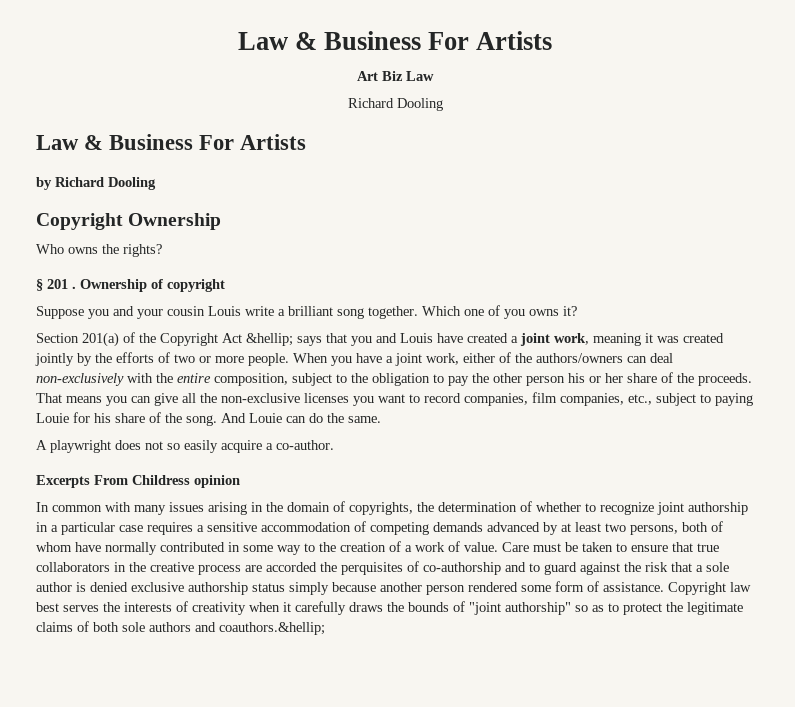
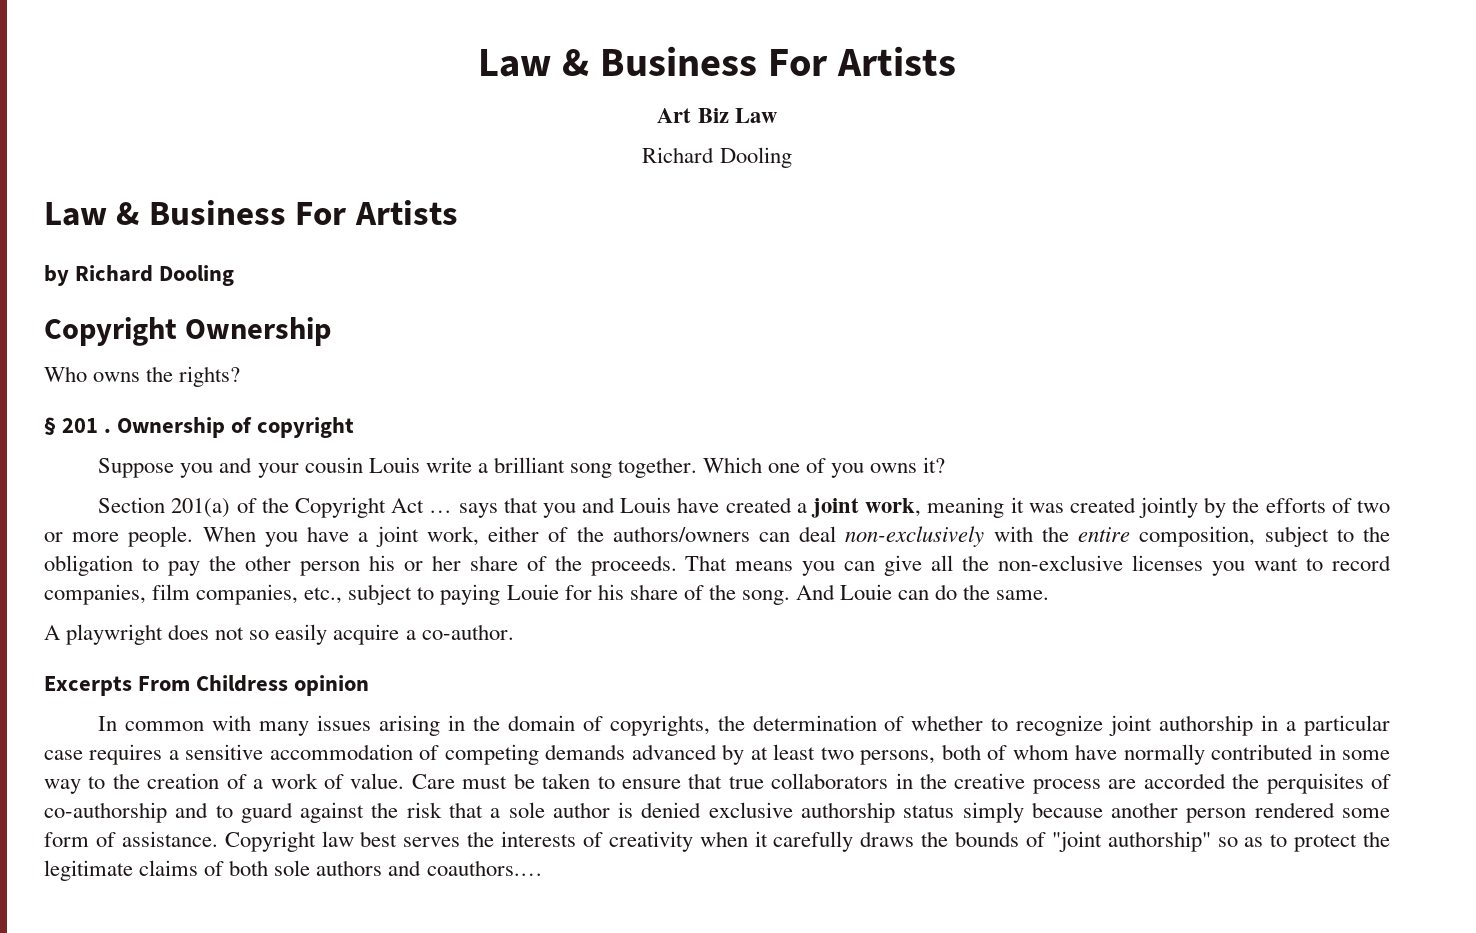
[246,333,293,346] &hellip; -> [429,510,453,513] …
[219,622,325,635] coauthors.&hellip; -> [426,860,543,876] coauthors.…

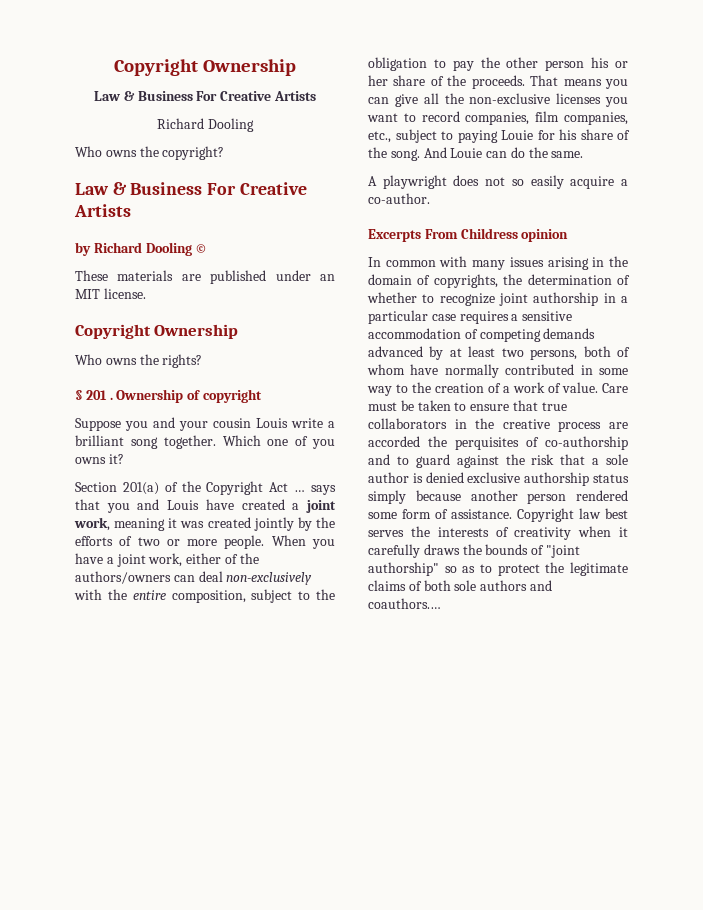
[478,46,956,77] [657,108,777,123] [642,147,792,168] [44,200,458,226] [44,265,235,286] Law & Business For Artists // Art Biz Law // Richard Dooling // Law & Business For Artists // by Richard Dooling -> [113,59,297,76] [94,91,316,101] [157,118,254,132] [75,146,225,160] [75,182,307,195] [74,204,131,217] [75,242,208,256] [75,270,335,284] [75,288,146,299] Copyright Ownership // Law & Business For Creative Artists // Richard Dooling // Who owns the copyright? // Law & Business For Creative Artists // by Richard Dooling © // These materials are published under an MIT license.

